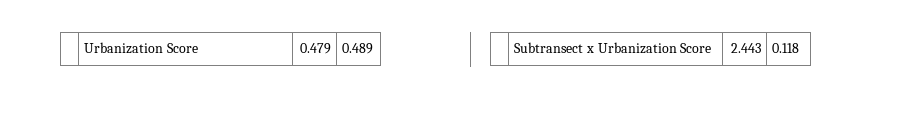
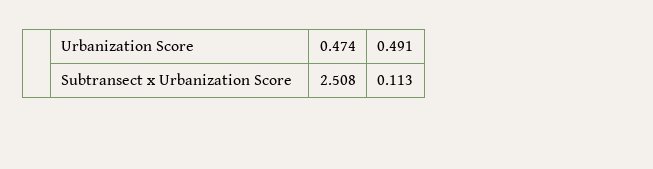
[83,42,198,54] [300,43,332,54] [341,43,373,54] | Urbanization Score | 0.479 | 0.489 -> [60,39,194,51] [320,41,357,51] [376,41,413,51] | Urbanization Score | 0.474 | 0.491
[731,43,762,53] [771,43,799,53] 2.443 | 0.118 -> [320,75,357,85] [376,75,413,85] 2.508 | 0.113

